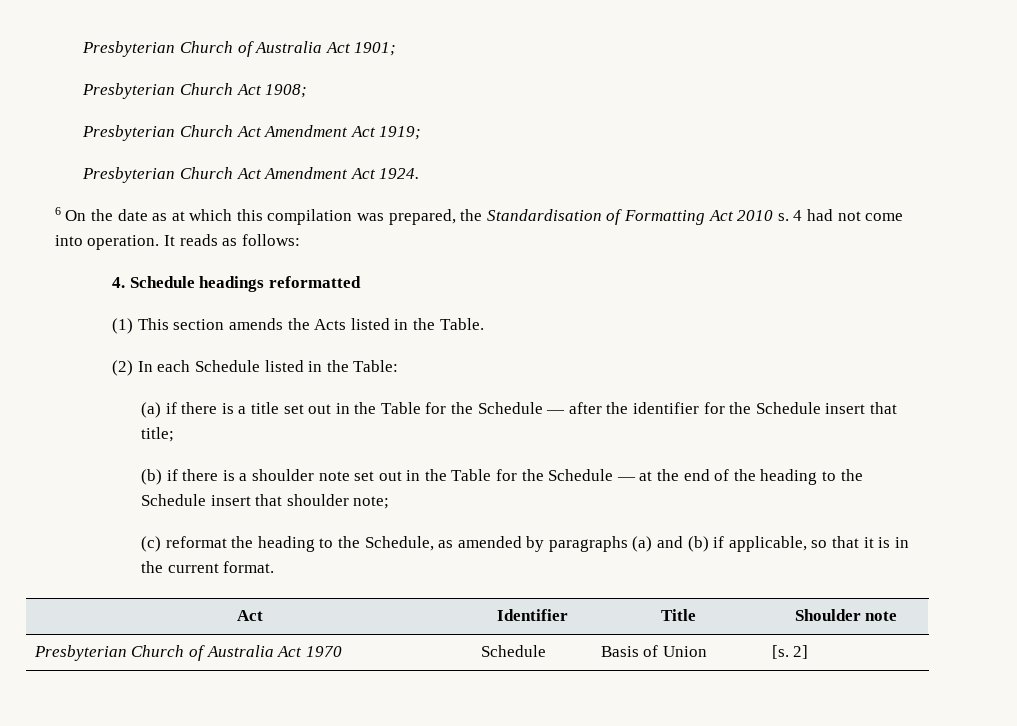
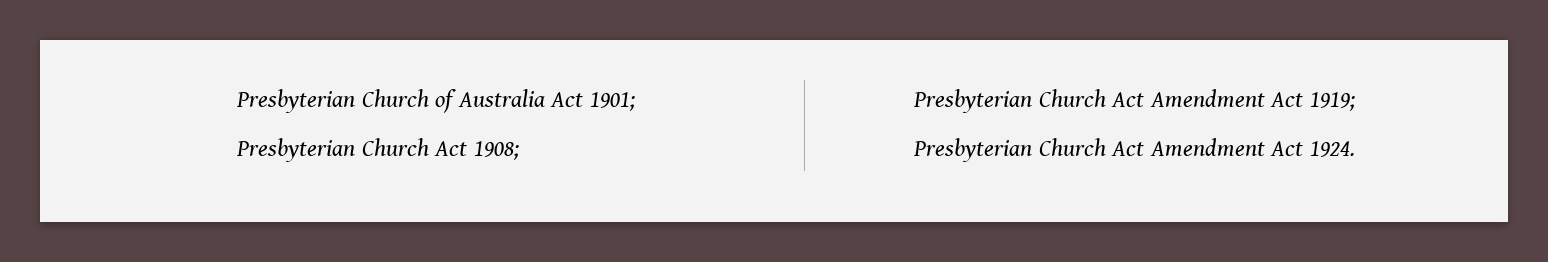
[54,207,904,225] [54,234,300,250] [112,276,361,292] [112,318,484,334] [112,360,399,376] [140,402,897,418] [140,427,174,442] [140,469,863,485] [140,494,390,509] [140,536,909,552] [140,561,275,573] [236,610,263,621] [497,609,568,621] [660,609,696,621] [794,609,898,621] [33,645,342,661] [480,645,546,657] [600,645,708,657] [771,645,809,659] // 6 On the date as at which this compilation was prepared, the Standardisation of Formatting Act 2010 s. 4 had not come into operation. It reads as follows: // 4. Schedule headings reformatted // (1) This section amends the Acts listed in the Table. // (2) In each Schedule listed in the Table: // (a) if there is a title set out in the Table for the Schedule — after the identifier for the Schedule insert that title; // (b) if there is a shoulder note set out in the Table for the Schedule — at the end of the heading to the Schedule insert that shoulder note; // (c) reformat the heading to the Schedule, as amended by paragraphs (a) and (b) if applicable, so that it is in the current format. // Act | Identifier | Title | Shoulder note // Presbyterian Church of Australia Act 1970 | Schedule | Basis of Union | [s. 2] -> (1355, 149) none

